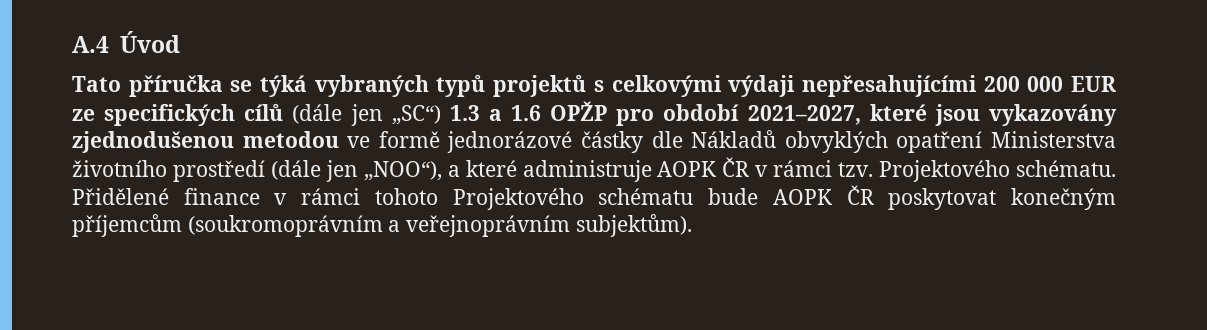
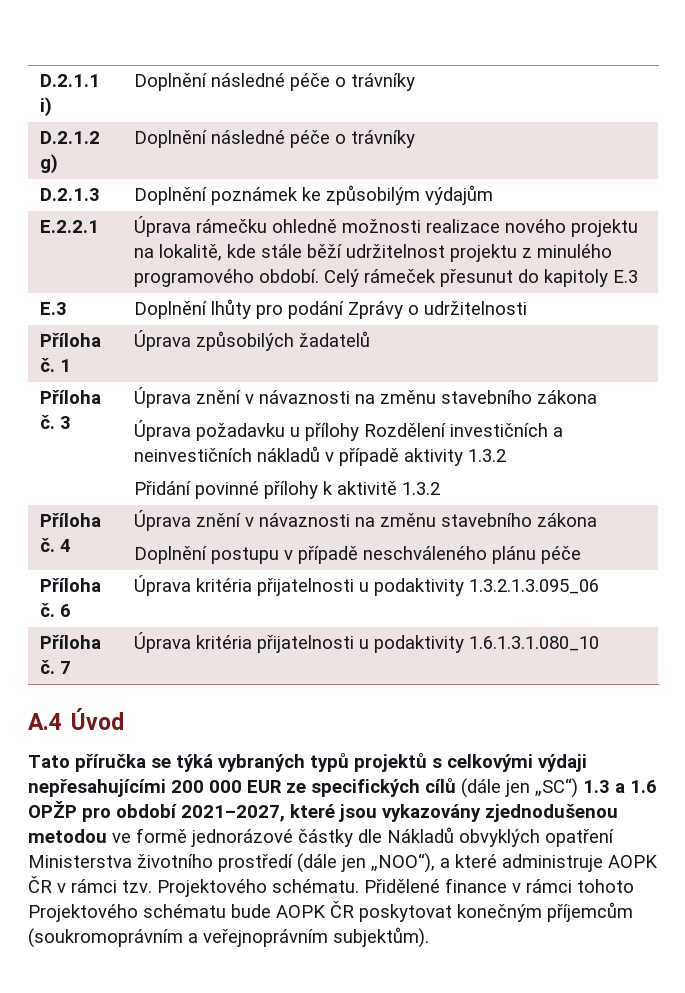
(72, 44) none -> [39,74,100,87] [39,97,52,117] [133,73,415,91] [39,131,100,144] [39,154,58,174] [133,130,415,148] [39,188,100,201] [133,185,493,205] [39,220,99,233] [133,216,638,237] [133,244,612,262] [133,269,638,287] [39,302,67,315] [133,299,527,319] [39,333,101,347] [39,358,71,372] [133,330,370,351] [39,390,101,404] [39,415,71,429] [133,387,597,408] [133,420,563,441] [133,446,506,466] [133,481,440,499] [39,513,101,527] [39,538,71,552] [133,510,597,531] [133,546,581,564] [39,578,101,592] [39,603,71,617] [133,575,599,596] [39,635,101,649] [39,660,71,674] [133,632,599,653] D.2.1.1 i) | Doplnění následné péče o trávníky // D.2.1.2 g) | Doplnění následné péče o trávníky // D.2.1.3 | Doplnění poznámek ke způsobilým výdajům // E.2.2.1 | Úprava rámečku ohledně možnosti realizace nového projektu na lokalitě, kde stále běží udržitelnost projektu z minulého programového období. Celý rámeček přesunut do kapitoly E.3 // E.3 | Doplnění lhůty pro podání Zprávy o udržitelnosti // Příloha č. 1 | Úprava způsobilých žadatelů // Příloha č. 3 | Úprava znění v návaznosti na změnu stavebního zákona // Úprava požadavku u přílohy Rozdělení investičních a neinvestičních nákladů v případě aktivity 1.3.2 // Přidání povinné přílohy k aktivitě 1.3.2 // Příloha č. 4 | Úprava znění v návaznosti na změnu stavebního zákona // Doplnění postupu v případě neschváleného plánu péče // Příloha č. 6 | Úprava kritéria přijatelnosti u podaktivity 1.3.2.1.3.095_06 // Příloha č. 7 | Úprava kritéria přijatelnosti u podaktivity 1.6.1.3.1.080_10 //

